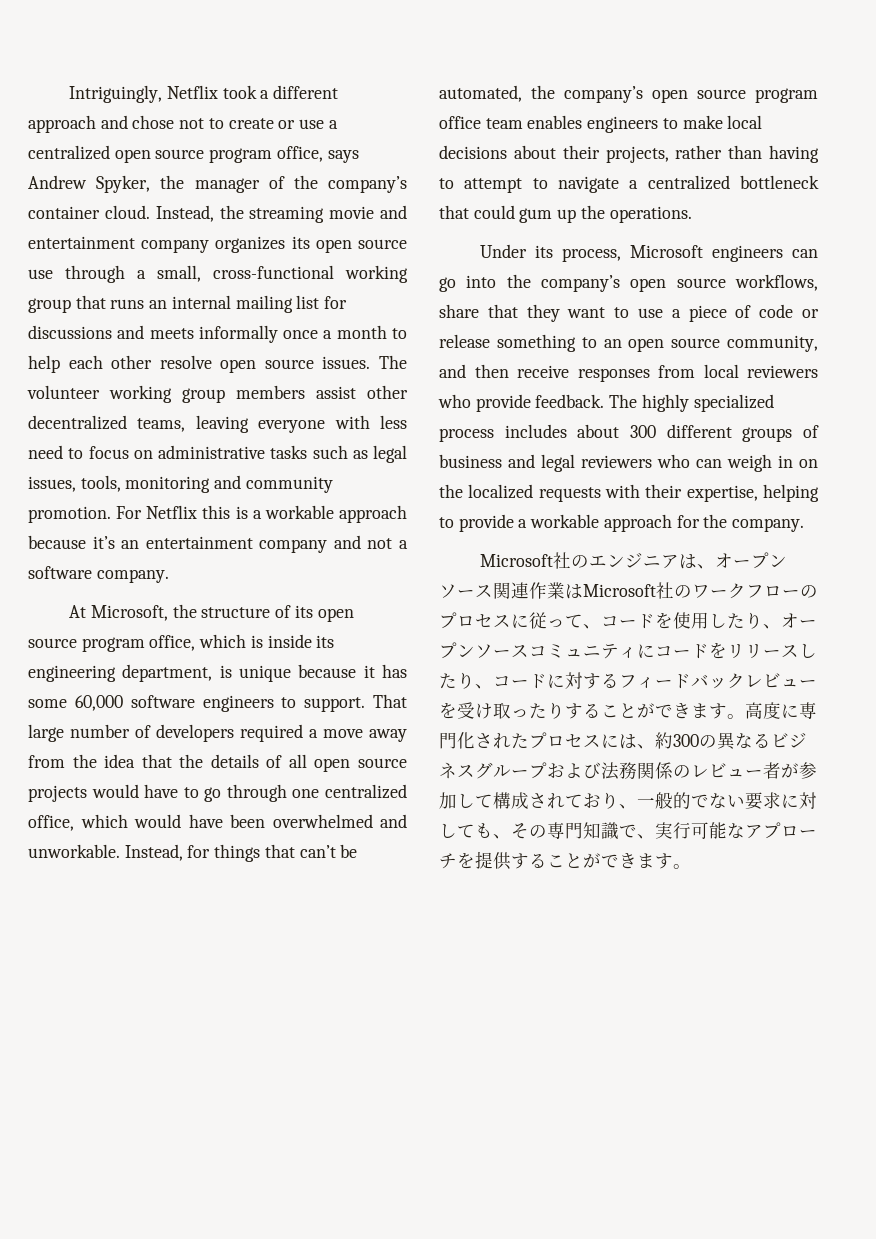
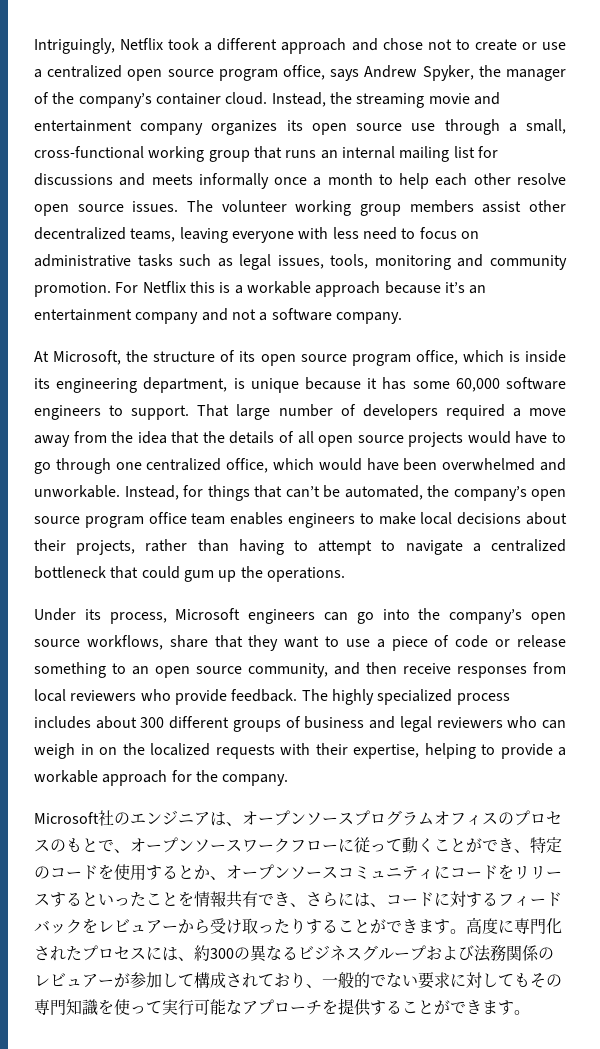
[493,582,818,599] [439,612,601,629] 関連作業はMicrosoft社のワークフローのプロセスに従って、 -> [354,810,562,826] [34,837,562,854] [34,866,50,879] プログラムオフィスのプロセスのもとで、オープンソースワークフローに従って動くことができ、特定の
[709,612,763,629] したり -> [146,865,210,880] するとか
[799,643,817,658] [439,672,475,689] したり -> [50,891,370,908] するといったことを情報共有でき、さらには
[745,673,817,688] [439,702,457,719] レビューを -> [82,918,210,934] をレビュアーから
[745,762,781,779] ー者 -> [82,974,114,988] アー
[493,834,511,839] 、 -> (530, 980) none
[619,824,655,839] で、 -> [98,999,162,1015] を使って

